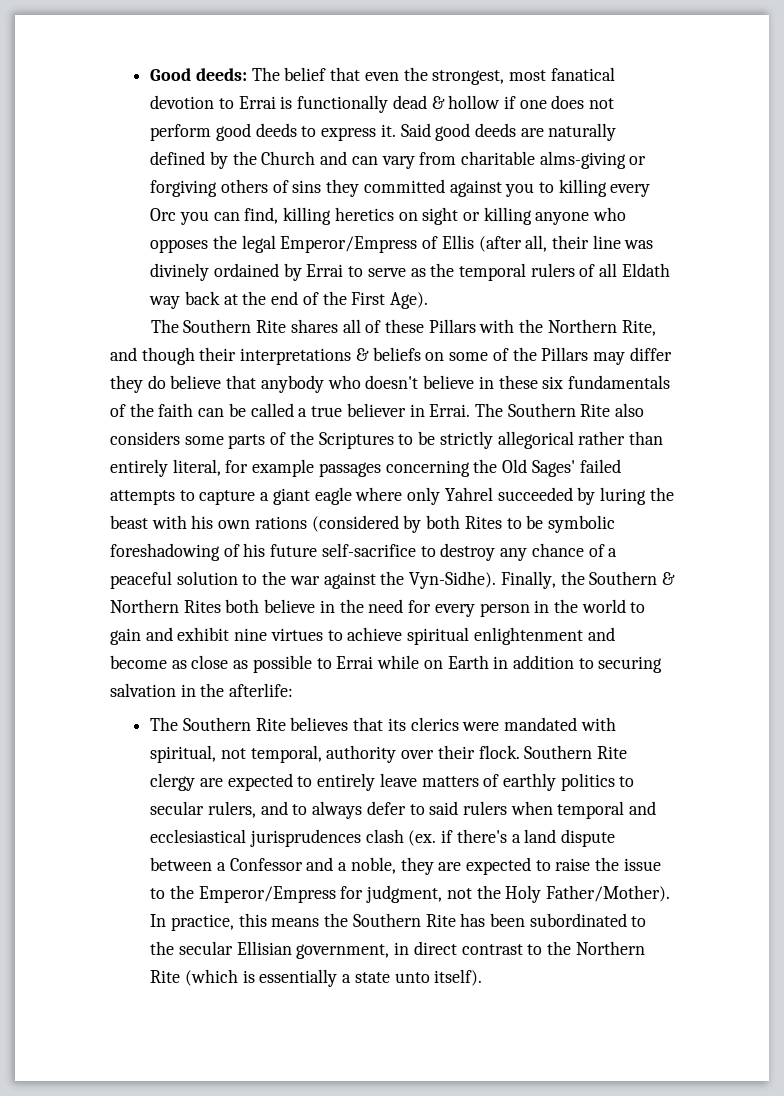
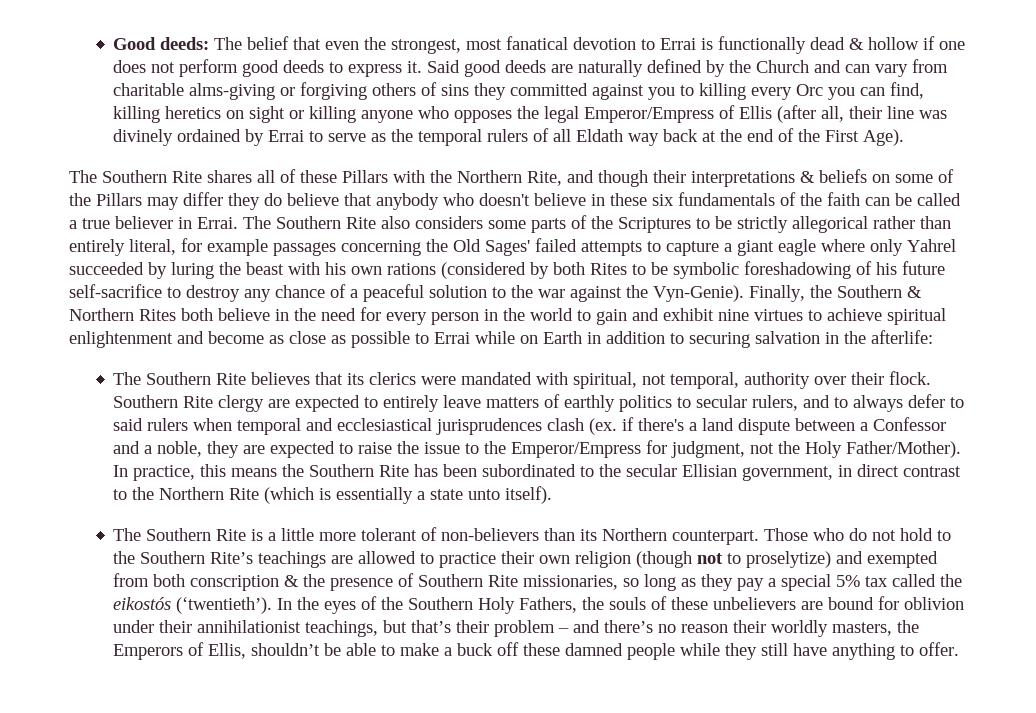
[409,571,497,589] Vyn-Sidhe). -> [653,285,744,302] Vyn-Genie).
(483, 977) none -> [113,527,952,545] [113,551,939,568] [113,573,963,591] [113,596,965,614] [113,620,920,637] [113,642,960,660] // The Southern Rite is a little more tolerant of non-believers than its Northern counterpart. Those who do not hold to the Southern Rite’s teachings are allowed to practice their own religion (though not to proselytize) and exempted from both conscription & the presence of Southern Rite missionaries, so long as they pay a special 5% tax called the eikostós (‘twentieth’). In the eyes of the Southern Holy Fathers, the souls of these unbelievers are bound for oblivion under their annihilationist teachings, but that’s their problem – and there’s no reason their worldly masters, the Emperors of Ellis, shouldn’t be able to make a buck off these damned people while they still have anything to offer.

